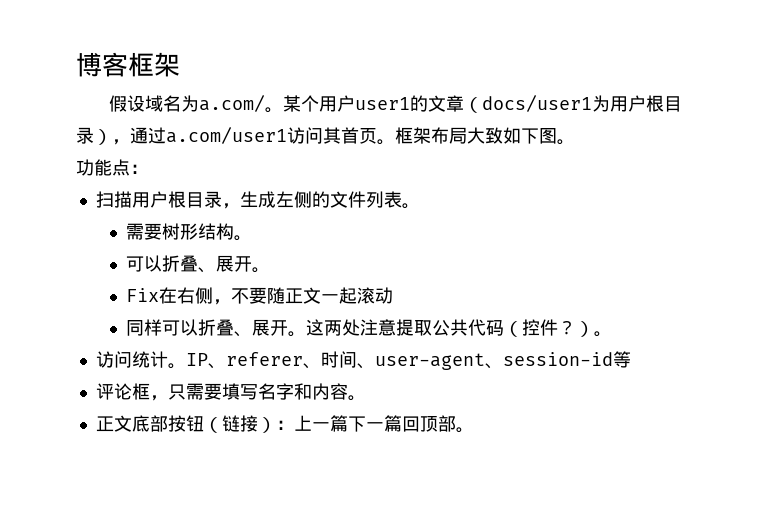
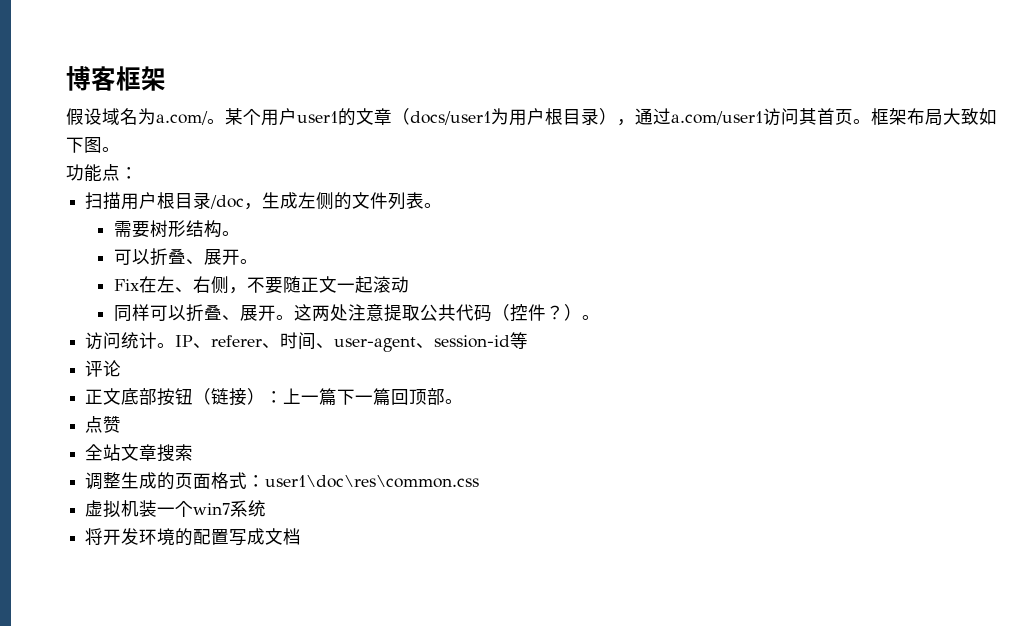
(222, 199) none -> [210,195,245,209] /doc
(178, 295) none -> [156,276,193,293] 左、
[131,383,366,401] 框，只需要填写名字和内容。 -> (122, 368) none
(474, 430) none -> [85,416,122,433] [85,444,194,462] [85,472,480,490] [85,500,267,518] [85,528,302,546] // 点赞 // 全站文章搜索 // 调整生成的页面格式：user1\doc\res\common.css // 虚拟机装一个win7系统 // 将开发环境的配置写成文档

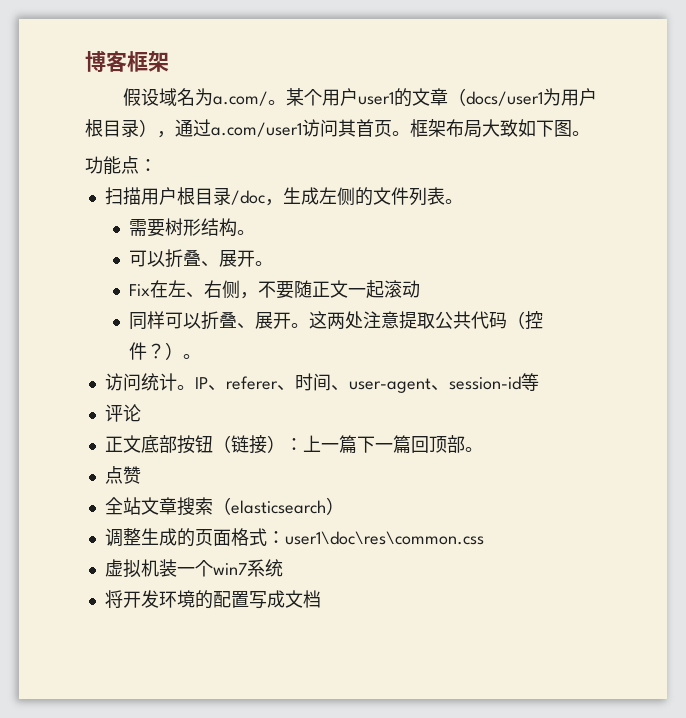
(194, 452) none -> [212,497,344,515] （elasticsearch）

